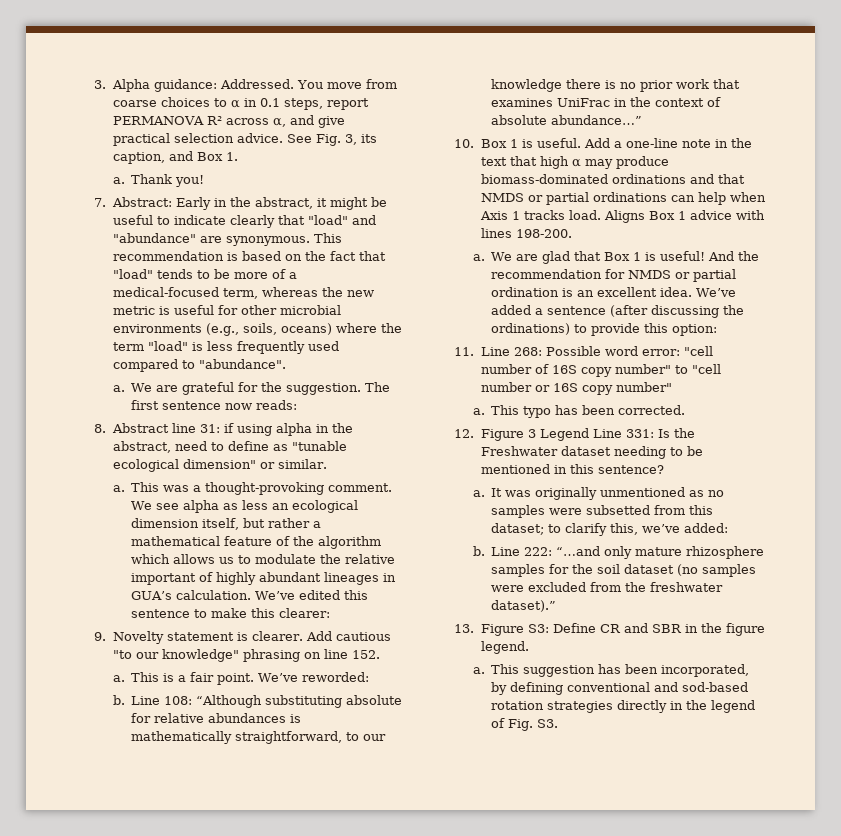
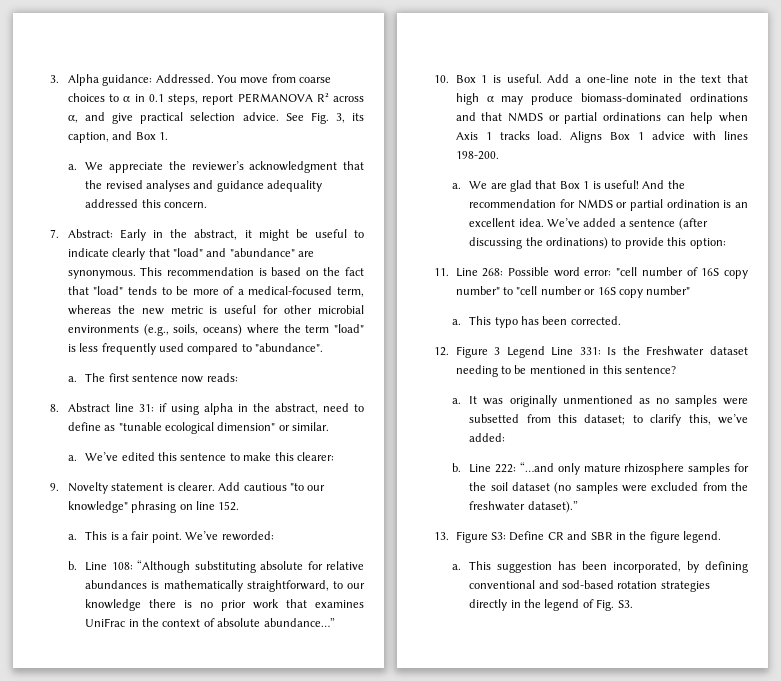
[131,174,205,187] Thank you! -> [85,161,364,173] [85,180,323,192] [85,199,208,208] We appreciate the reviewer’s acknowledgment that the revised analyses and guidance adequality addressed this concern.
[131,382,362,395] We are grateful for the suggestion. -> (77, 379) none
[131,482,393,495] [131,500,359,513] [131,518,322,530] [131,536,382,549] [131,554,396,564] [131,572,397,585] [131,590,252,600] This was a thought-provoking comment. We see alpha as less an ecological dimension itself, but rather a mathematical feature of the algorithm which allows us to modulate the relative important of highly abundant lineages in GUA’s calculation. -> (77, 458) none

